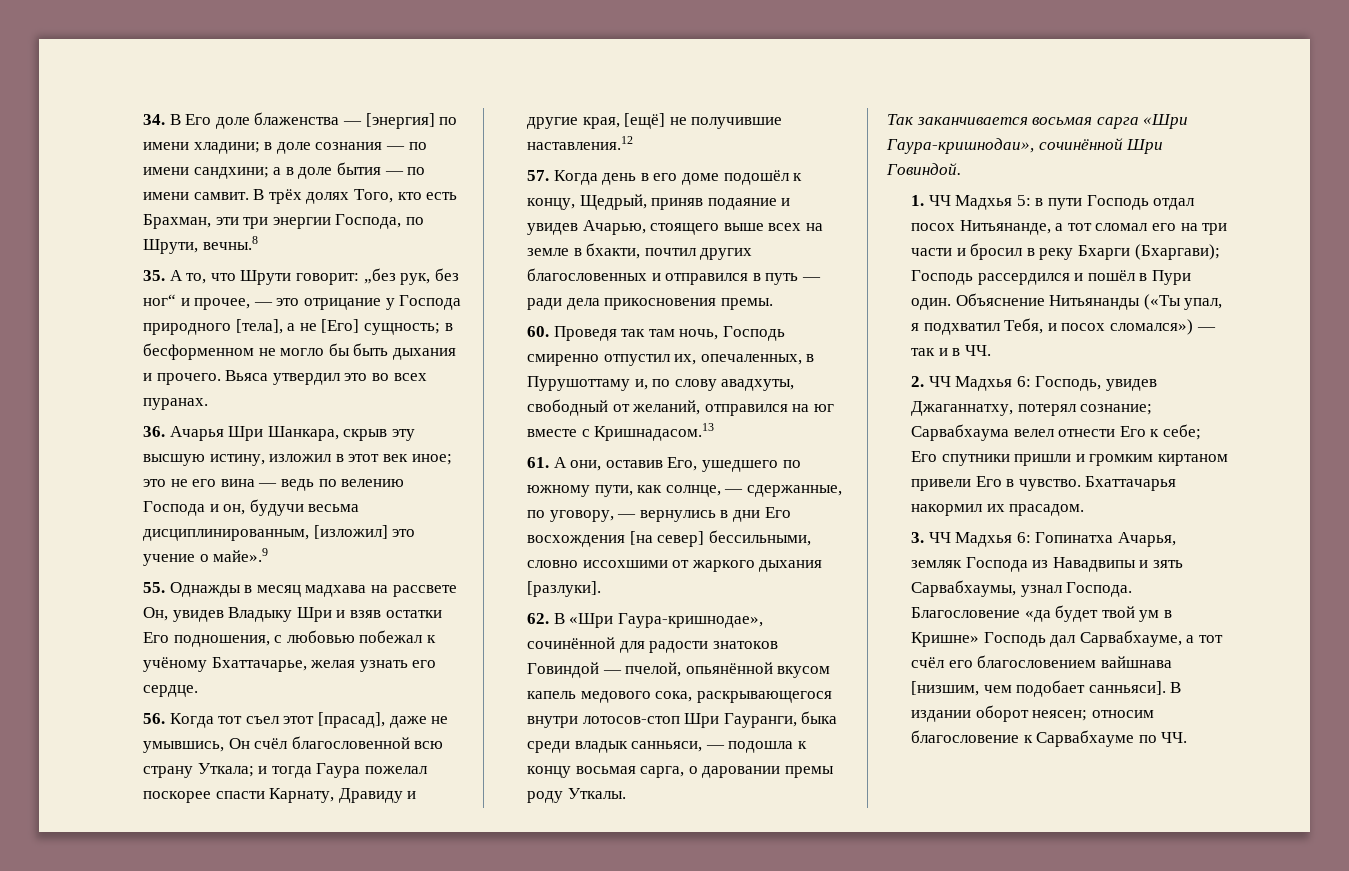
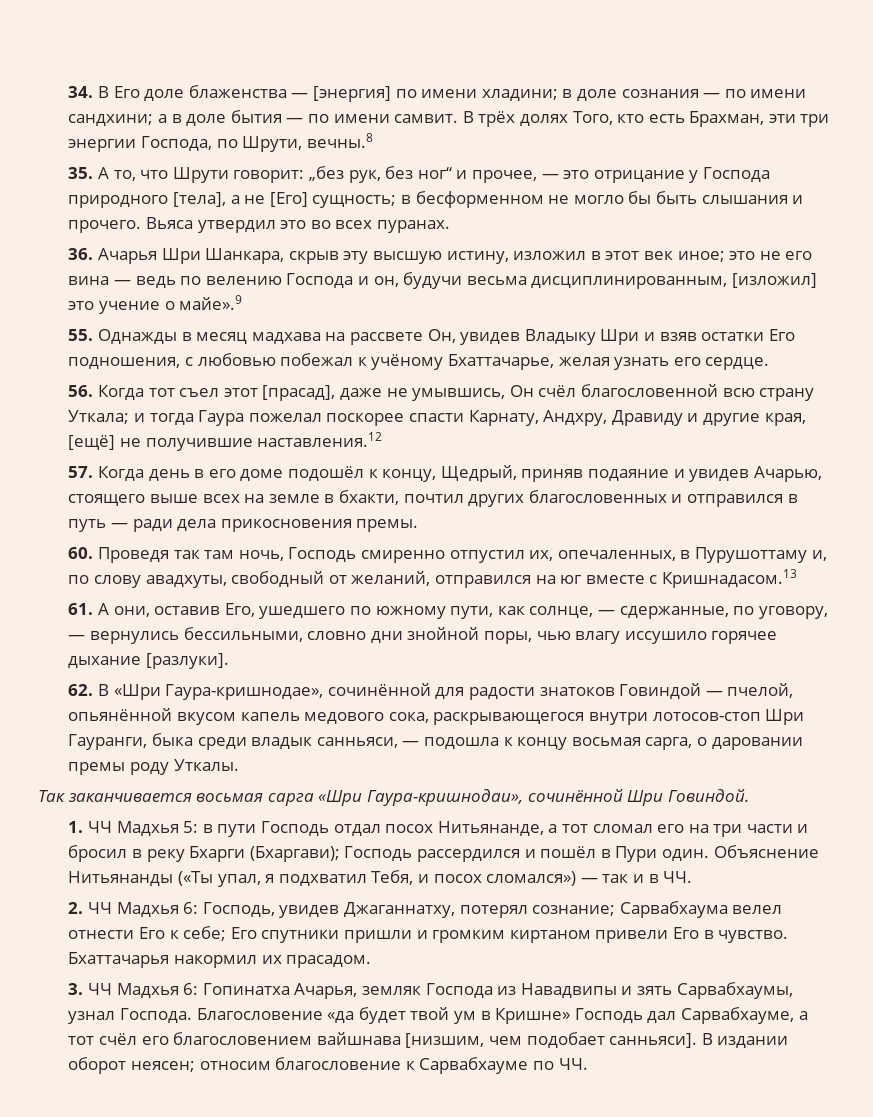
[393,348,457,360] дыхания -> [701,195,788,204] слышания
(335, 795) none -> [543,410,608,426] Андхру,
[720,507,791,522] [527,530,811,547] [527,560,823,572] в дни Его восхождения [на север] бессильными, словно иссохшими от жаркого дыхания -> [183,627,778,644] [68,656,142,668] бессильными, словно дни знойной поры, чью влагу иссушило горячее дыхание

